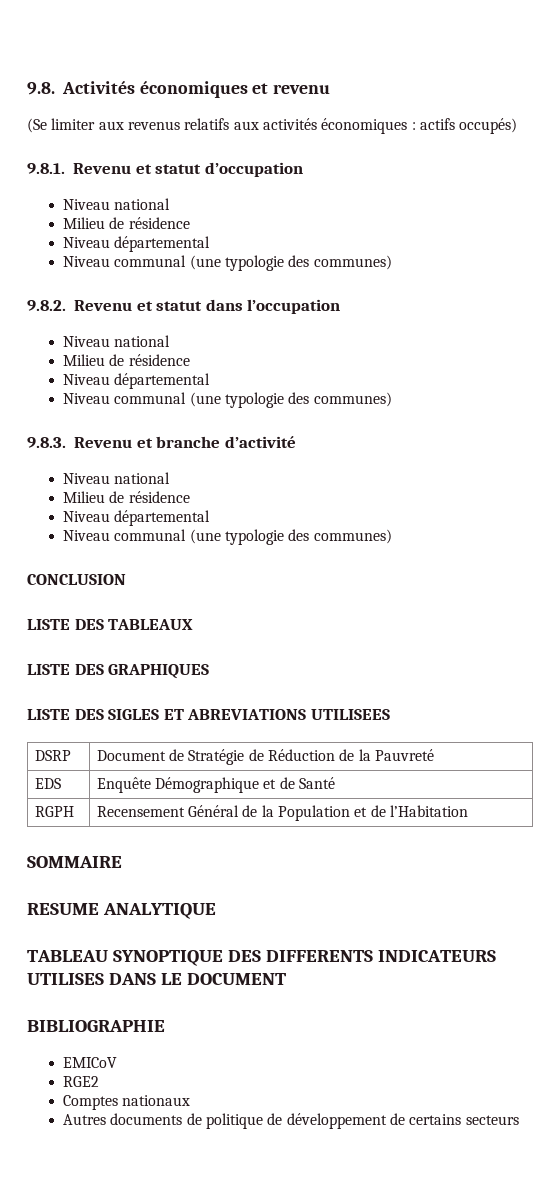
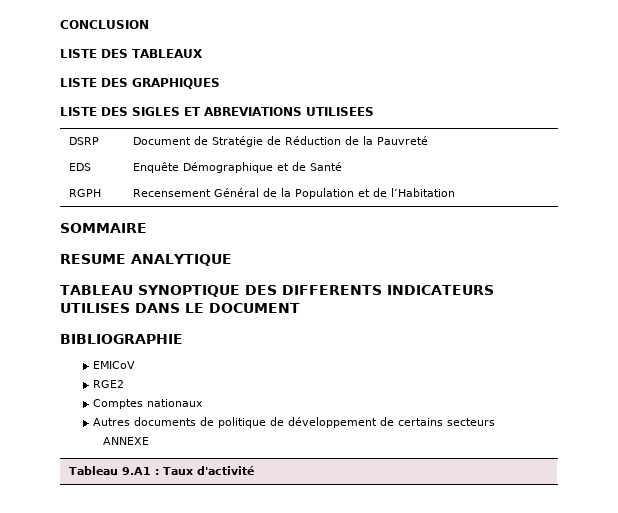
[27,81,331,98] [27,118,518,134] [27,162,303,177] [63,198,171,210] [63,217,190,229] [63,236,211,252] [63,255,392,271] [27,299,341,314] [63,335,171,347] [63,354,190,366] [63,373,211,389] [63,392,392,408] [27,436,296,448] [63,472,171,484] [63,491,190,503] [63,510,211,526] [63,529,392,545] 9.8. Activités économiques et revenu // (Se limiter aux revenus relatifs aux activités économiques : actifs occupés) // 9.8.1. Revenu et statut d’occupation // Niveau national // Milieu de résidence // Niveau départemental // Niveau communal (une typologie des communes) // 9.8.2. Revenu et statut dans l’occupation // Niveau national // Milieu de résidence // Niveau départemental // Niveau communal (une typologie des communes) // 9.8.3. Revenu et branche d’activité // Niveau national // Milieu de résidence // Niveau départemental // Niveau communal (une typologie des communes) // -> (60, 24) none
(519, 1120) none -> [102,437,149,445] [68,466,254,475] // ANNEXE // Tableau 9.A1 : Taux d'activité

